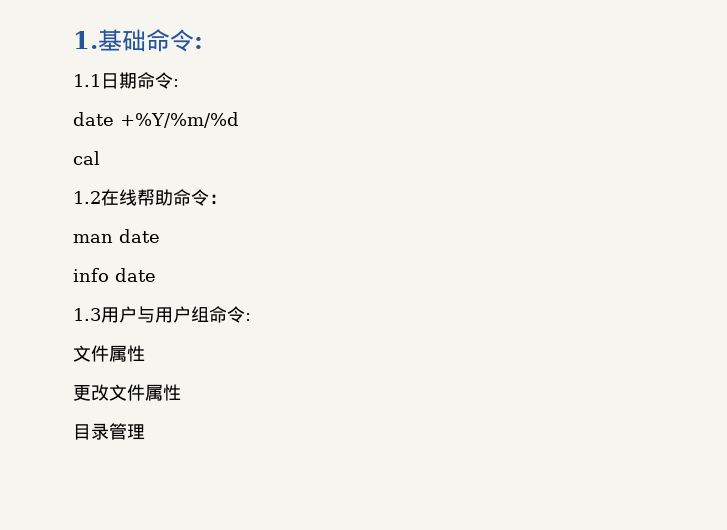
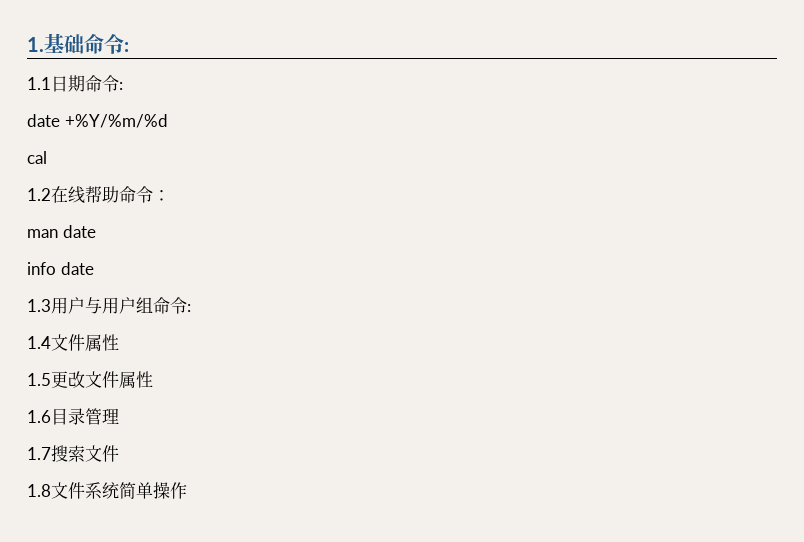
[73,345,145,362] 文件属性 // -> [27,334,119,351] [27,373,51,386] 1.4文件属性 // 1.5
(181, 392) none -> [27,410,51,423] 1.6
(145, 432) none -> [27,445,119,462] [27,482,187,499] // 1.7搜索文件 // 1.8文件系统简单操作

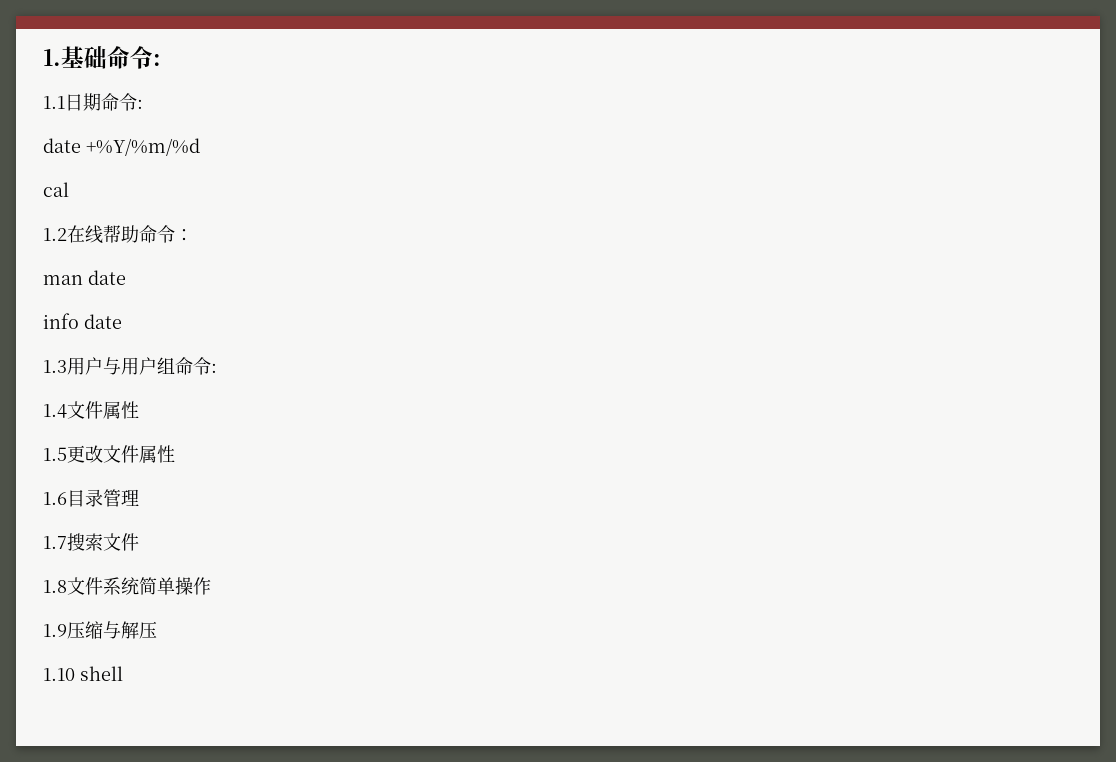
(187, 490) none -> [43,621,157,639] [43,666,123,681] // 1.9压缩与解压 // 1.10 shell

